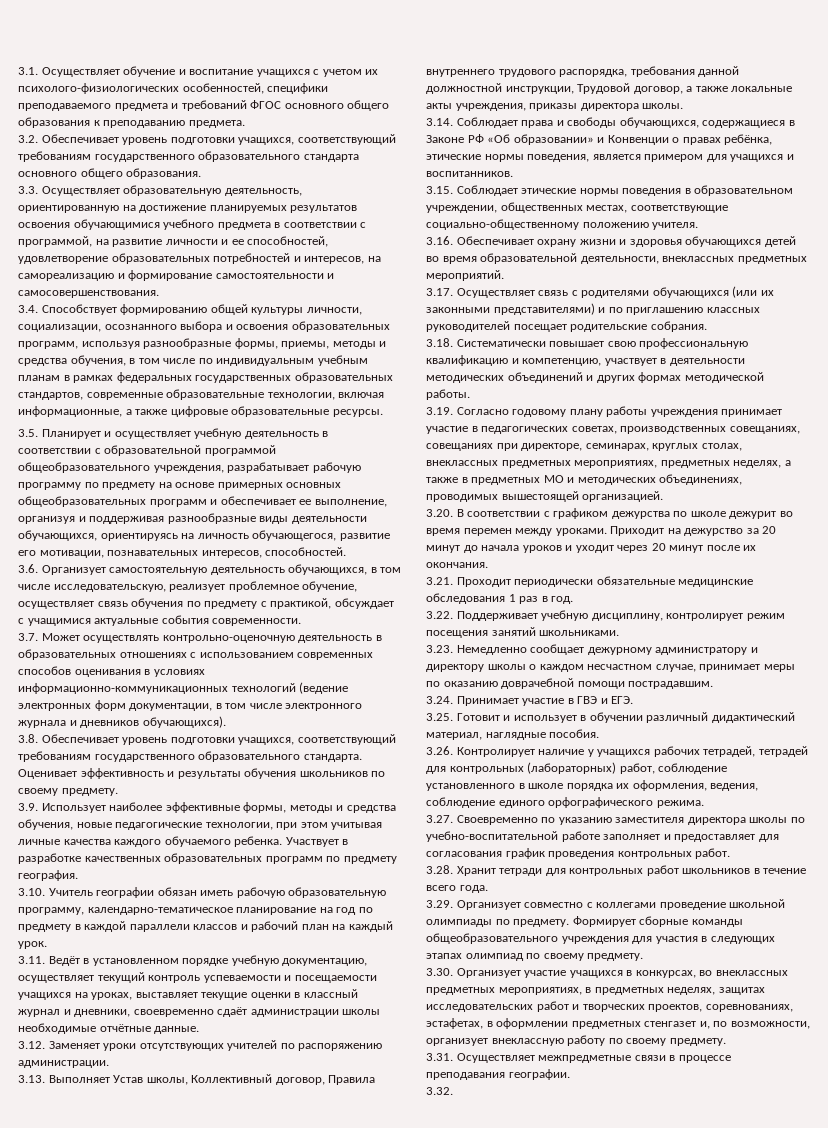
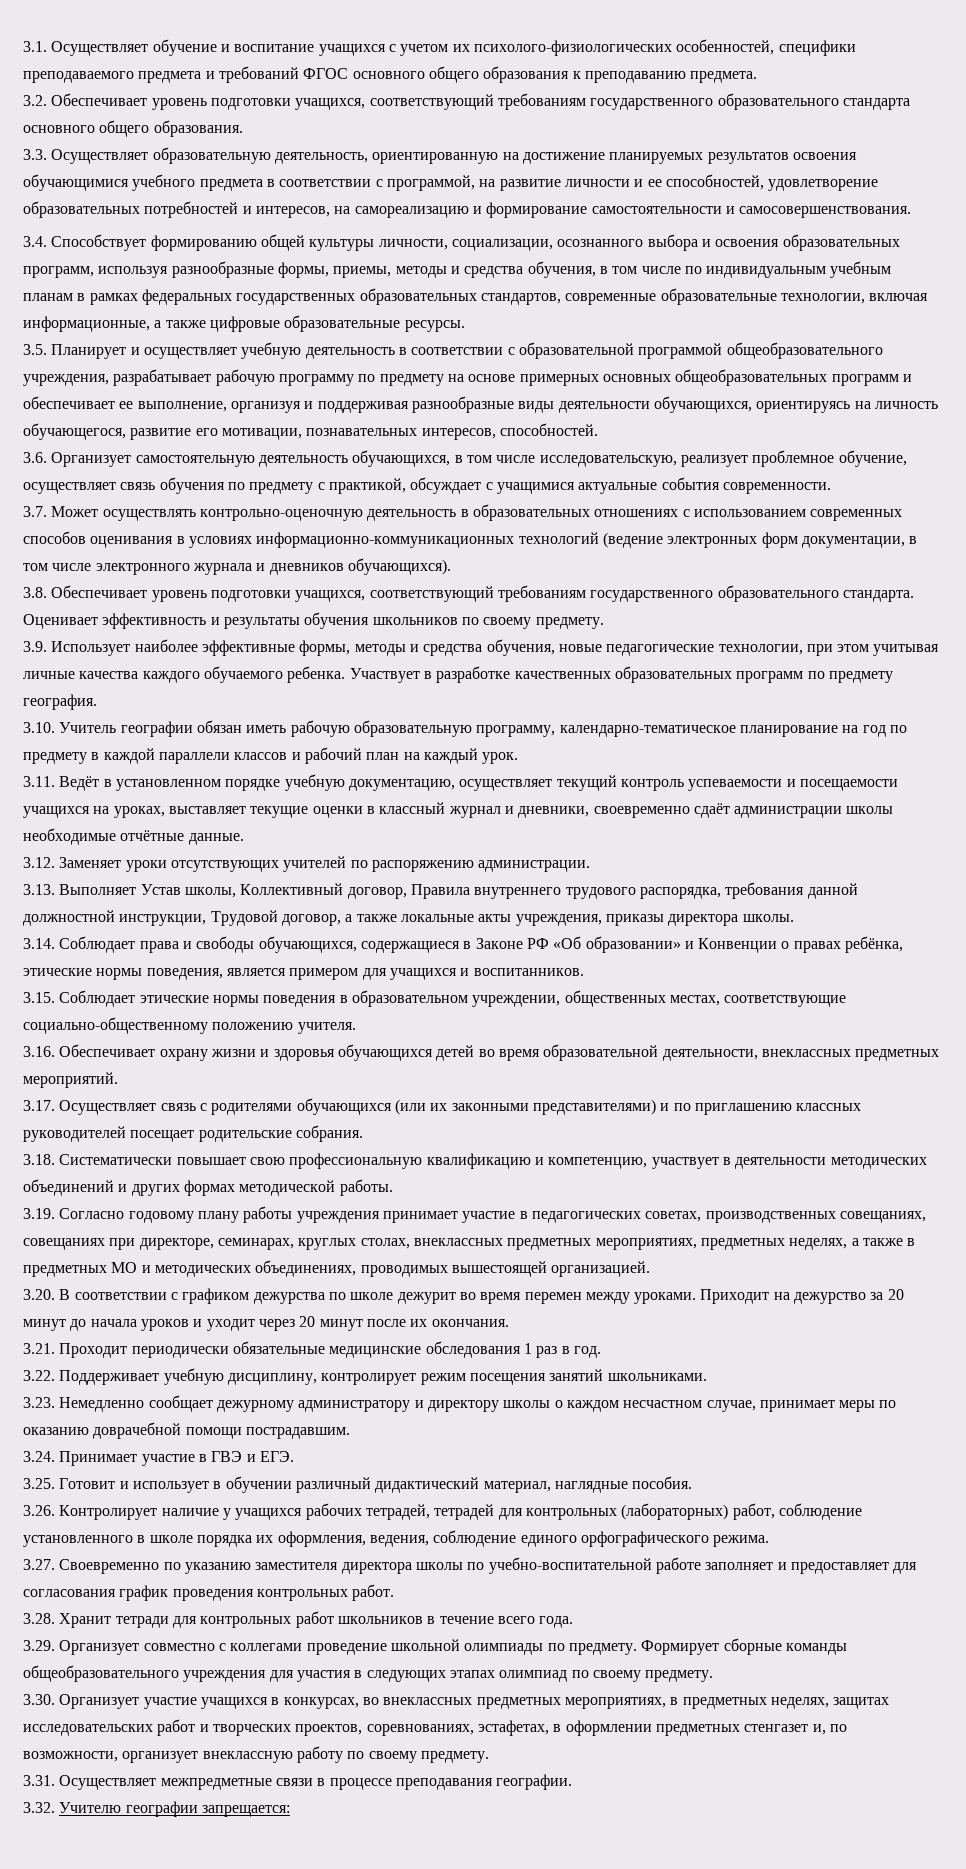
(453, 1091) none -> [59,1801,290,1817] Учителю географии запрещается:

